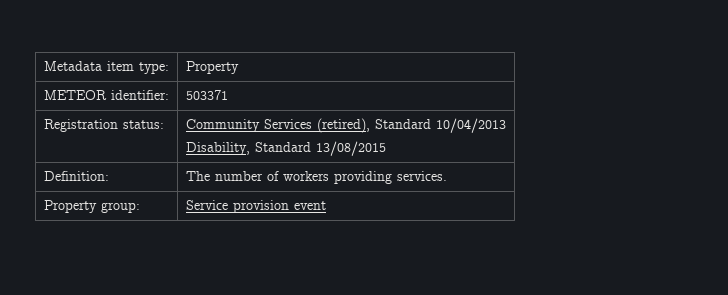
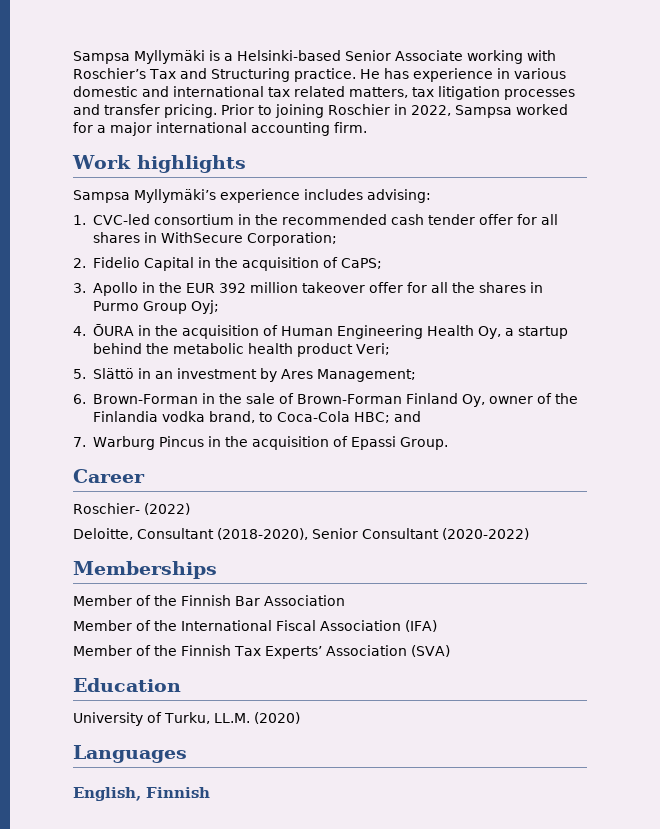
[43,61,169,74] [185,61,239,74] [43,90,169,100] [185,90,228,100] [43,119,164,132] [185,118,506,133] [185,141,386,156] [43,171,109,181] [185,171,447,184] [43,200,140,213] [185,200,326,213] Metadata item type: | Property // METEOR identifier: | 503371 // Registration status: | Community Services (retired), Standard 10/04/2013 // Disability, Standard 13/08/2015 // Definition: | The number of workers providing services. // Property group: | Service provision event -> [73,50,556,64] [73,68,566,82] [73,86,575,100] [73,104,568,118] [73,122,367,136] [72,155,246,173] [73,189,431,203] [73,214,558,225] [92,232,337,246] [73,257,382,271] [73,282,543,296] [92,300,219,314] [73,324,568,339] [92,343,390,357] [73,368,416,382] [73,393,578,407] [92,411,421,423] [73,436,448,450] [73,469,145,483] [73,503,190,515] [73,528,529,540] [73,561,217,579] [73,595,345,606] [73,620,437,632] [73,645,450,659] [73,678,181,692] [73,712,300,726] [73,745,187,763] [73,787,210,801] Sampsa Myllymäki is a Helsinki-based Senior Associate working with Roschier’s Tax and Structuring practice. He has experience in various domestic and international tax related matters, tax litigation processes and transfer pricing. Prior to joining Roschier in 2022, Sampsa worked for a major international accounting firm. // Work highlights // Sampsa Myllymäki’s experience includes advising: // 1. CVC-led consortium in the recommended cash tender offer for all shares in WithSecure Corporation; // 2. Fidelio Capital in the acquisition of CaPS; // 3. Apollo in the EUR 392 million takeover offer for all the shares in Purmo Group Oyj; // 4. ŌURA in the acquisition of Human Engineering Health Oy, a startup behind the metabolic health product Veri; // 5. Slättö in an investment by Ares Management; // 6. Brown-Forman in the sale of Brown-Forman Finland Oy, owner of the Finlandia vodka brand, to Coca-Cola HBC; and // 7. Warburg Pincus in the acquisition of Epassi Group. // Career // Roschier- (2022) // Deloitte, Consultant (2018-2020), Senior Consultant (2020-2022) // Memberships // Member of the Finnish Bar Association // Member of the International Fiscal Association (IFA) // Member of the Finnish Tax Experts’ Association (SVA) // Education // University of Turku, LL.M. (2020) // Languages // English, Finnish

